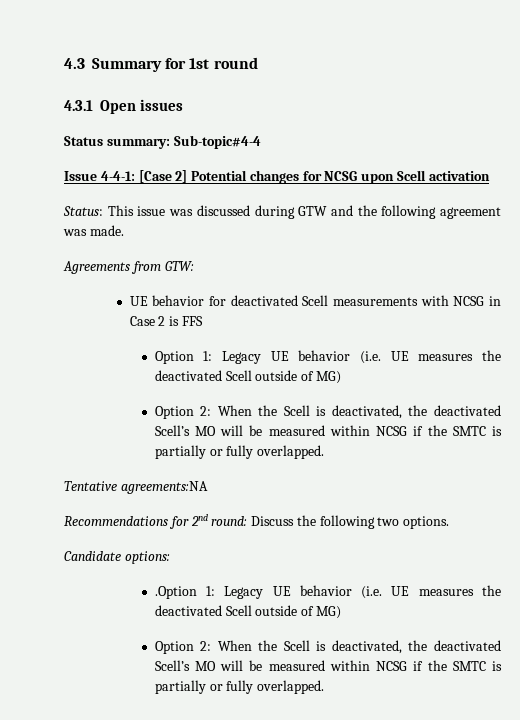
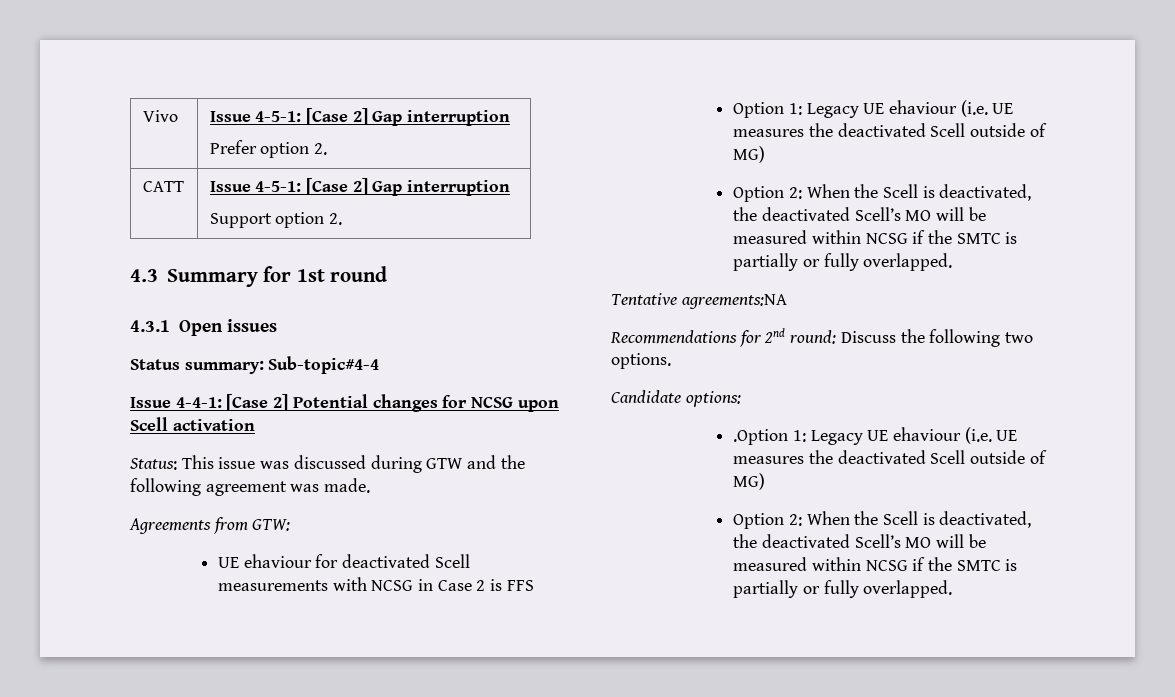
(64, 63) none -> [142,110,178,122] [209,108,511,126] [209,140,327,158] [142,181,184,192] [209,178,511,196] [209,212,342,228] Vivo | Issue 4-5-1: [Case 2] Gap interruption // Prefer option 2. // CATT | Issue 4-5-1: [Case 2] Gap interruption // Support option 2. //
[152,295,205,306] behavior -> [243,554,312,568] ehaviour
[298,350,351,361] behavior -> [888,100,957,114] ehaviour
[299,585,352,596] behavior -> [892,427,961,441] ehaviour

